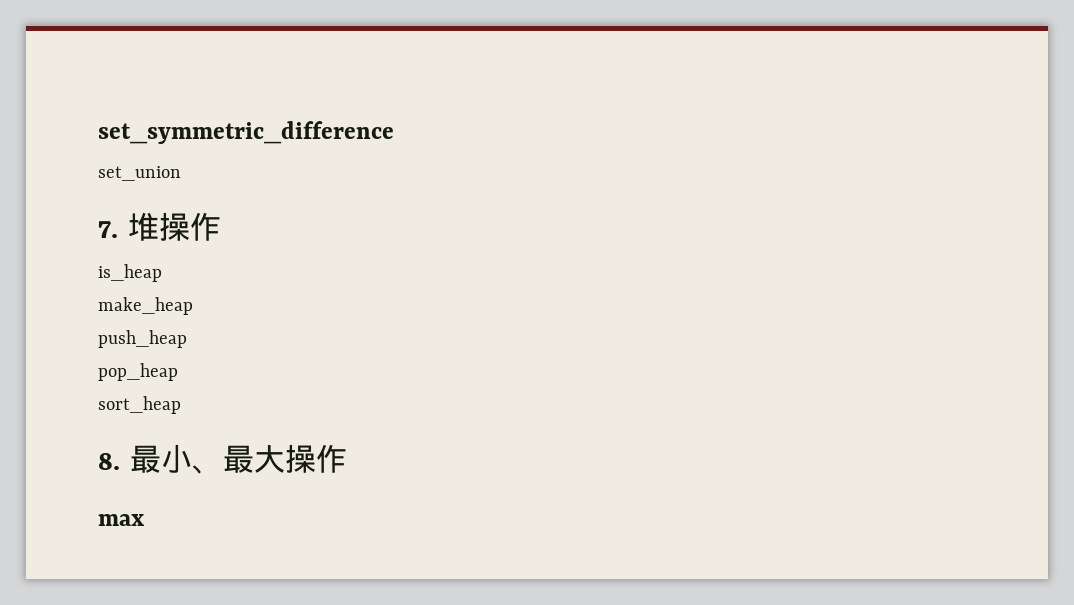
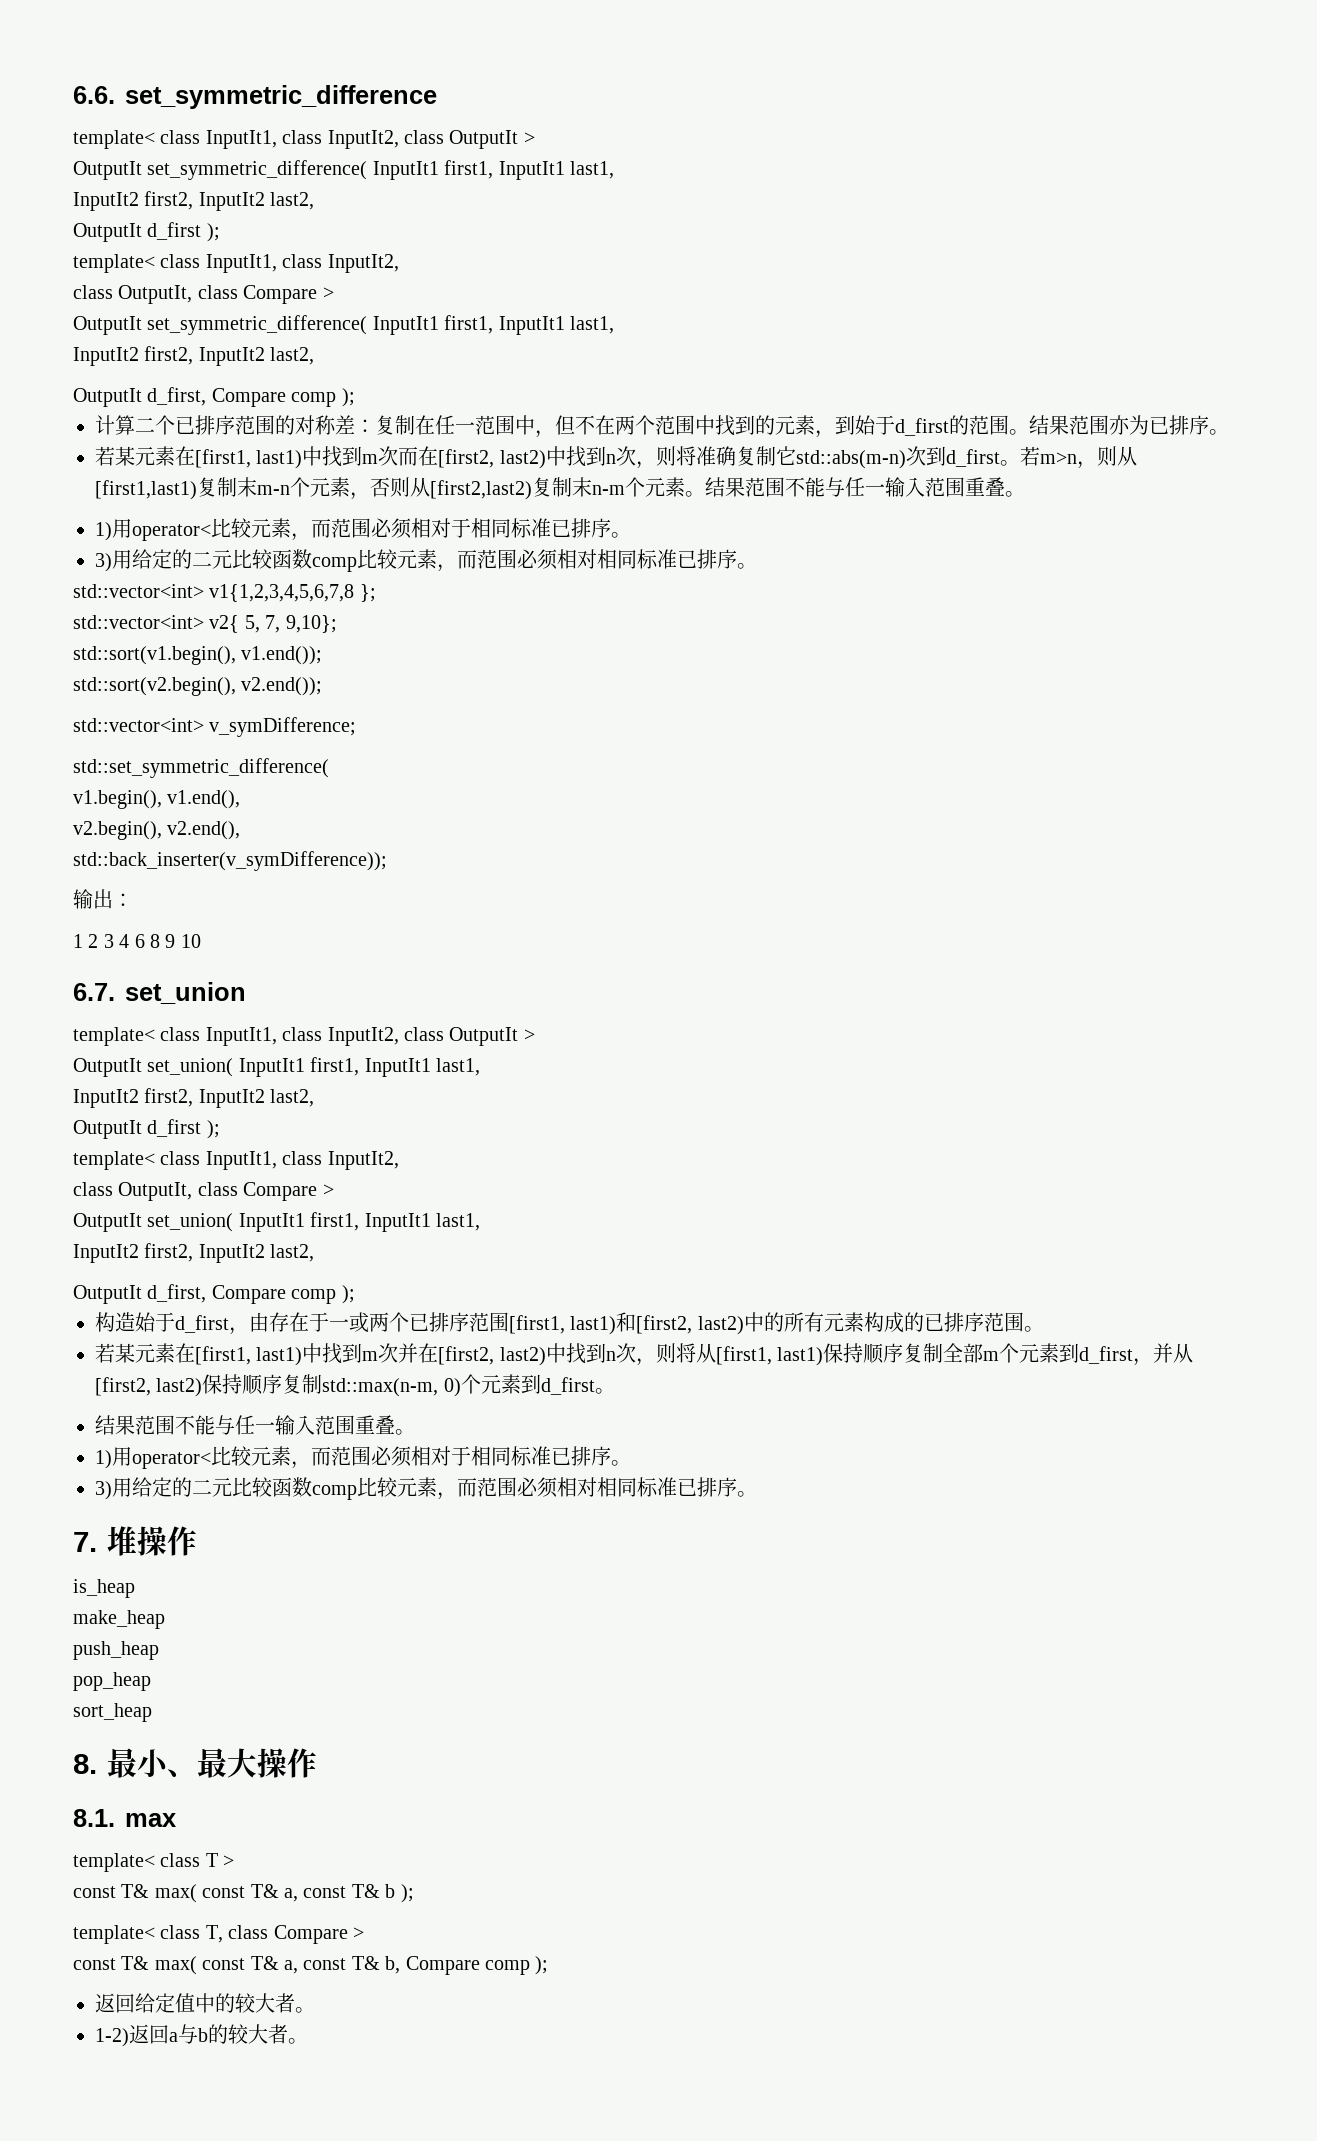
(98, 132) none -> [73,86,115,104] 6.6.
[98,166,181,181] set_union -> [73,130,535,149] [73,160,614,180] [73,191,315,211] [73,222,220,242] [73,254,399,273] [73,285,334,304] [73,315,614,335] [73,346,315,366] [73,387,355,407] [95,415,1229,438] [95,446,1137,469] [95,477,1025,500] [95,518,631,541] [95,549,757,572] [73,584,376,602] [73,615,337,633] [73,646,323,665] [73,677,323,696] [73,717,357,737] [73,758,329,778] [73,790,241,809] [73,821,241,840] [73,851,387,871] [73,889,133,909] [73,934,201,948] [73,982,246,1004] [73,1027,535,1046] [73,1057,480,1077] [73,1088,315,1108] [73,1119,220,1139] [73,1151,399,1170] [73,1182,334,1201] [73,1212,480,1232] [73,1243,315,1263] [73,1284,355,1304] [95,1312,1044,1335] [95,1343,1194,1366] [95,1374,615,1397] [95,1415,415,1435] [95,1446,631,1469] [95,1477,757,1500] template< class InputIt1, class InputIt2, class OutputIt > // OutputIt set_symmetric_difference( InputIt1 first1, InputIt1 last1, // InputIt2 first2, InputIt2 last2, // OutputIt d_first ); // template< class InputIt1, class InputIt2, // class OutputIt, class Compare > // OutputIt set_symmetric_difference( InputIt1 first1, InputIt1 last1, // InputIt2 first2, InputIt2 last2, // OutputIt d_first, Compare comp ); // 计算二个已排序范围的对称差：复制在任一范围中，但不在两个范围中找到的元素，到始于d_first的范围。结果范围亦为已排序。 // 若某元素在[first1, last1)中找到m次而在[first2, last2)中找到n次，则将准确复制它std::abs(m-n)次到d_first。若m>n，则从[first1,last1)复制末m-n个元素，否则从[first2,last2)复制末n-m个元素。结果范围不能与任一输入范围重叠。 // 1)用operator<比较元素，而范围必须相对于相同标准已排序。 // 3)用给定的二元比较函数comp比较元素，而范围必须相对相同标准已排序。 // std::vector<int> v1{1,2,3,4,5,6,7,8 }; // std::vector<int> v2{ 5, 7, 9,10}; // std::sort(v1.begin(), v1.end()); // std::sort(v2.begin(), v2.end()); // std::vector<int> v_symDifference; // std::set_symmetric_difference( // v1.begin(), v1.end(), // v2.begin(), v2.end(), // std::back_inserter(v_symDifference)); // 输出： // 1 2 3 4 6 8 9 10 // 6.7. set_union // template< class InputIt1, class InputIt2, class OutputIt > // OutputIt set_union( InputIt1 first1, InputIt1 last1, // InputIt2 first2, InputIt2 last2, // OutputIt d_first ); // template< class InputIt1, class InputIt2, // class OutputIt, class Compare > // OutputIt set_union( InputIt1 first1, InputIt1 last1, // InputIt2 first2, InputIt2 last2, // OutputIt d_first, Compare comp ); // 构造始于d_first，由存在于一或两个已排序范围[first1, last1)和[first2, last2)中的所有元素构成的已排序范围。 // 若某元素在[first1, last1)中找到m次并在[first2, last2)中找到n次，则将从[first1, last1)保持顺序复制全部m个元素到d_first，并从[first2, last2)保持顺序复制std::max(n-m, 0)个元素到d_first。 // 结果范围不能与任一输入范围重叠。 // 1)用operator<比较元素，而范围必须相对于相同标准已排序。 // 3)用给定的二元比较函数comp比较元素，而范围必须相对相同标准已排序。
(347, 458) none -> [73,1809,115,1827] 8.1.
(144, 520) none -> [73,1853,235,1872] [73,1884,414,1903] [73,1925,364,1944] [73,1956,549,1975] [95,1993,315,2013] [95,2024,308,2047] // template< class T > // const T& max( const T& a, const T& b ); // template< class T, class Compare > // const T& max( const T& a, const T& b, Compare comp ); // 返回给定值中的较大者。 // 1-2)返回a与b的较大者。

